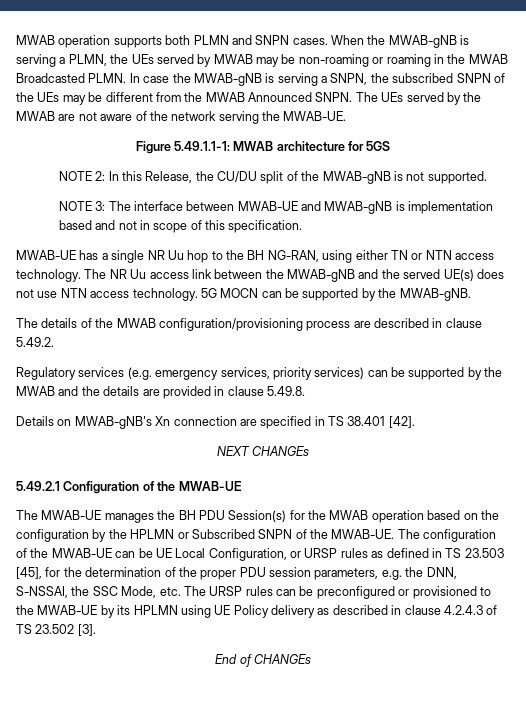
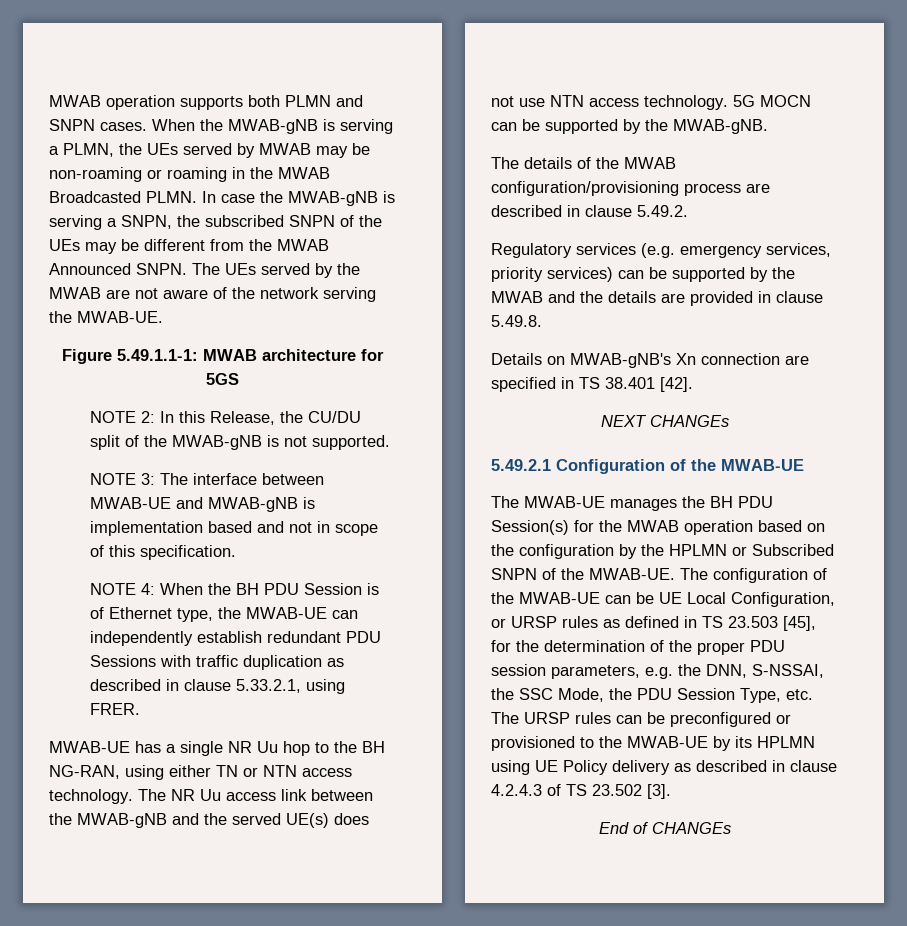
(303, 226) none -> [90,583,380,595] [90,607,359,622] [90,631,382,646] [90,655,345,670] [90,679,346,694] [90,703,141,715] // NOTE 4: When the BH PDU Session is of Ethernet type, the MWAB-UE can independently establish redundant PDU Sessions with traffic duplication as described in clause 5.33.2.1, using FRER.
(157, 592) none -> [609,688,781,703] the PDU Session Type,

